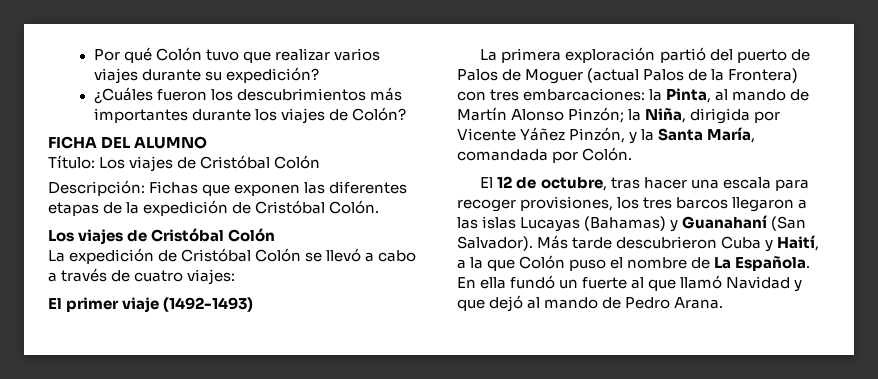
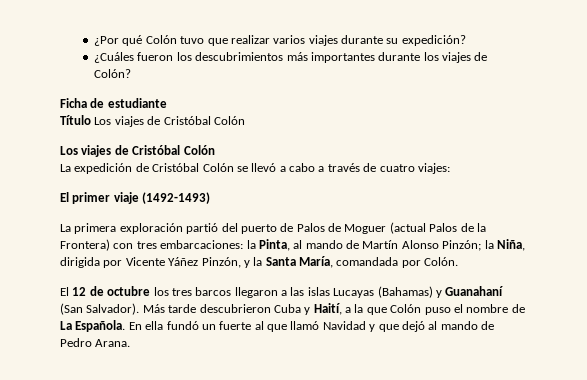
[93,49,120,61] Por -> [94,36,120,46] ¿Por
[48,136,208,149] [48,155,321,172] [48,180,408,196] [48,200,380,216] FICHA DEL ALUMNO // Título: Los viajes de Cristóbal Colón // Descripción: Fichas que exponen las diferentes etapas de la expedición de Cristóbal Colón. -> [60,98,167,108] [60,115,245,127] Ficha de estudiante // Título Los viajes de Cristóbal Colón
[540,177,809,191] [457,196,614,212] octubre, tras hacer una escala para recoger provisiones, -> [107,286,151,296] octubre

